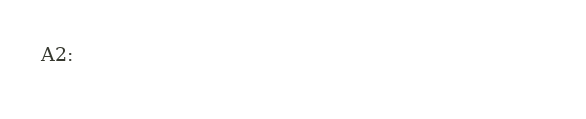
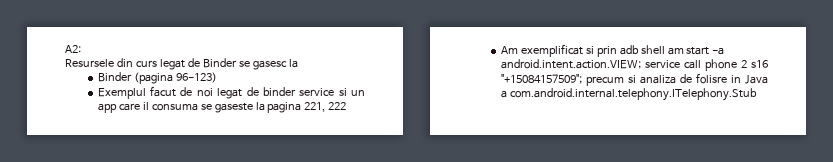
(73, 54) none -> [65,58,298,70] [97,72,217,84] [97,86,365,99] [97,102,347,113] [500,44,725,57] [500,59,768,71] [500,73,768,86] [500,88,757,101] // Resursele din curs legat de Binder se gasesc la // Binder (pagina 96-123) // Exemplul facut de noi legat de binder service si un app care il consuma se gaseste la pagina 221, 222 // Am exemplificat si prin adb shell am start -a android.intent.action.VIEW; service call phone 2 s16 "+15084157509"; precum si analiza de folisre in Java a com.android.internal.telephony.ITelephony.Stub

